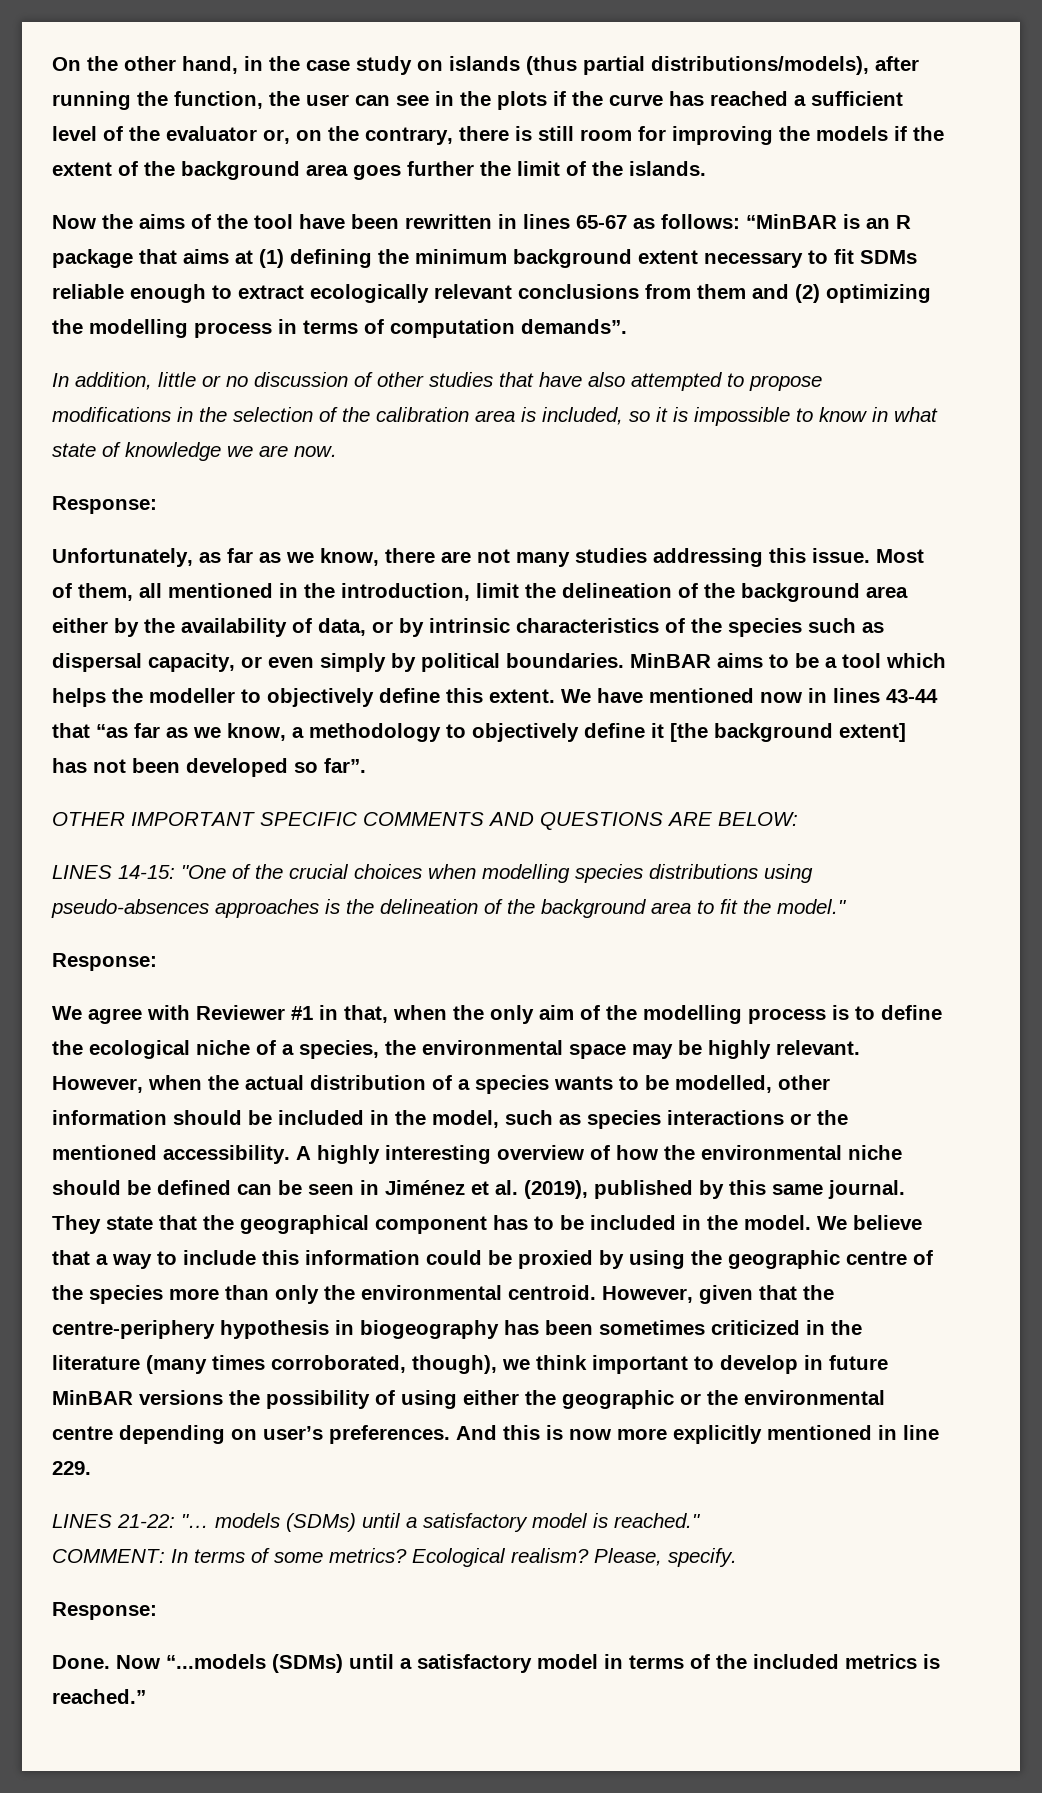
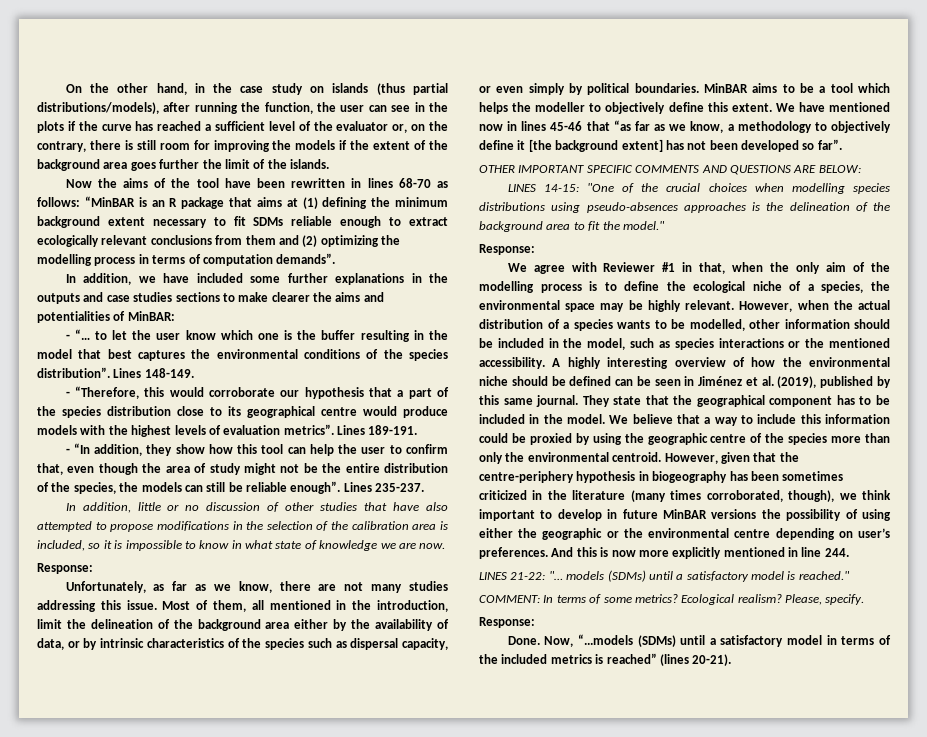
[576,215,627,229] 65-67 -> [398,178,431,188] 68-70
(627, 326) none -> [65,273,449,285] [37,292,384,304] [37,311,175,323] [65,329,449,342] [37,349,448,361] [37,367,194,378] [65,386,449,399] [37,406,448,418] [37,424,418,437] [65,443,448,456] [37,463,449,475] [37,481,425,494] // In addition, we have included some further explanations in the outputs and case studies sections to make clearer the aims and potentialities of MinBAR: // - “… to let the user know which one is the buffer resulting in the model that best captures the environmental conditions of the species distribution”. Lines 148-149. // - “Therefore, this would corroborate our hypothesis that a part of the species distribution close to its geographical centre would produce models with the highest levels of evaluation metrics”. Lines 189-191. // - “In addition, they show how this tool can help the user to confirm that, even though the area of study might not be the entire distribution of the species, the models can still be reliable enough”. Lines 235-237.
[886,689,938,703] 43-44 -> [550,121,583,131] 45-46
[52,1461,91,1475] 229. -> [824,548,849,557] 244.
[116,1655,160,1669] Now -> [544,636,574,647] Now,
[52,1689,146,1704] reached.” -> [606,653,732,666] reached” (lines 20-21).

